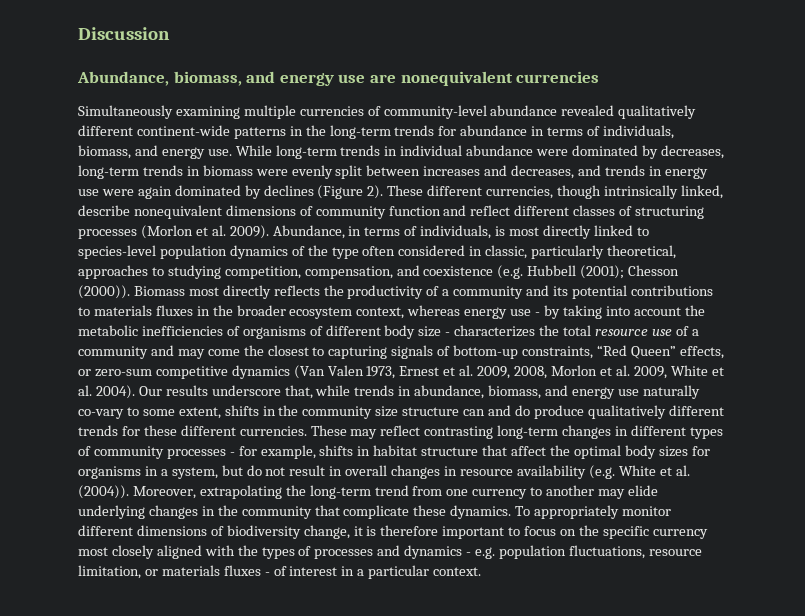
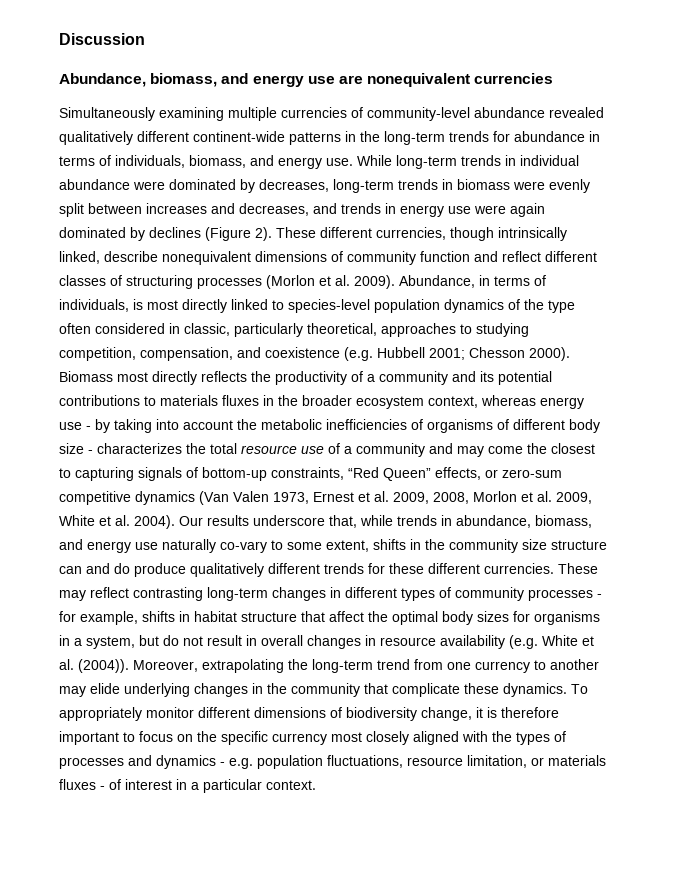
[580,265,680,279] [78,285,130,299] (2001); Chesson (2000)). -> [429,347,570,361] 2001; Chesson 2000).

